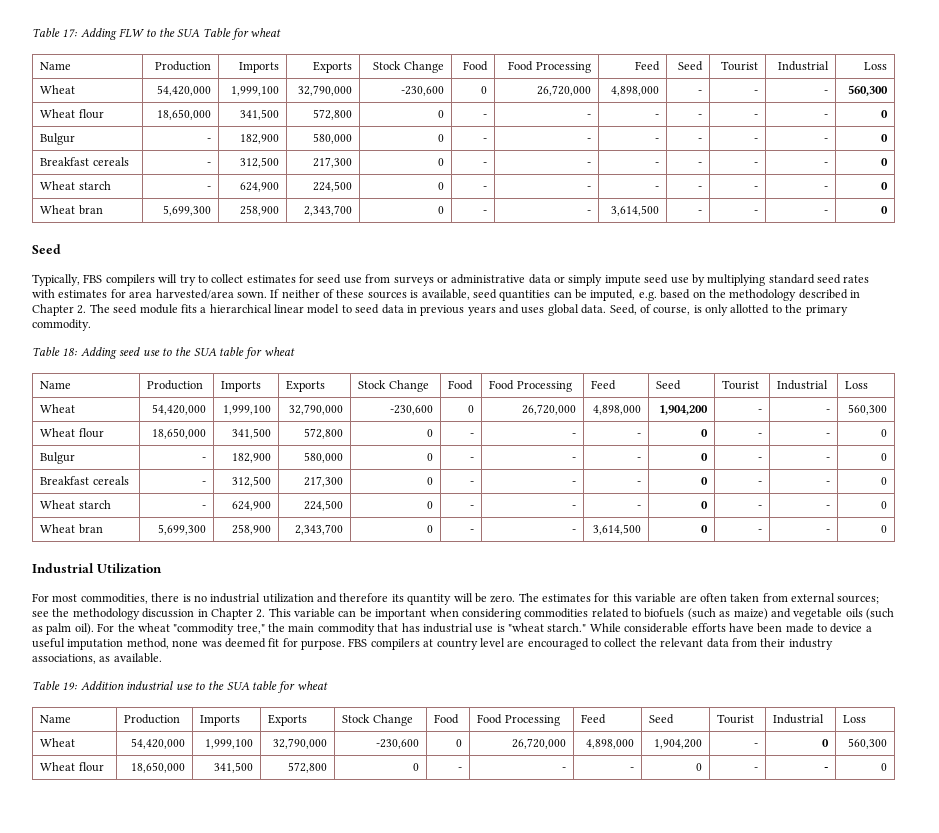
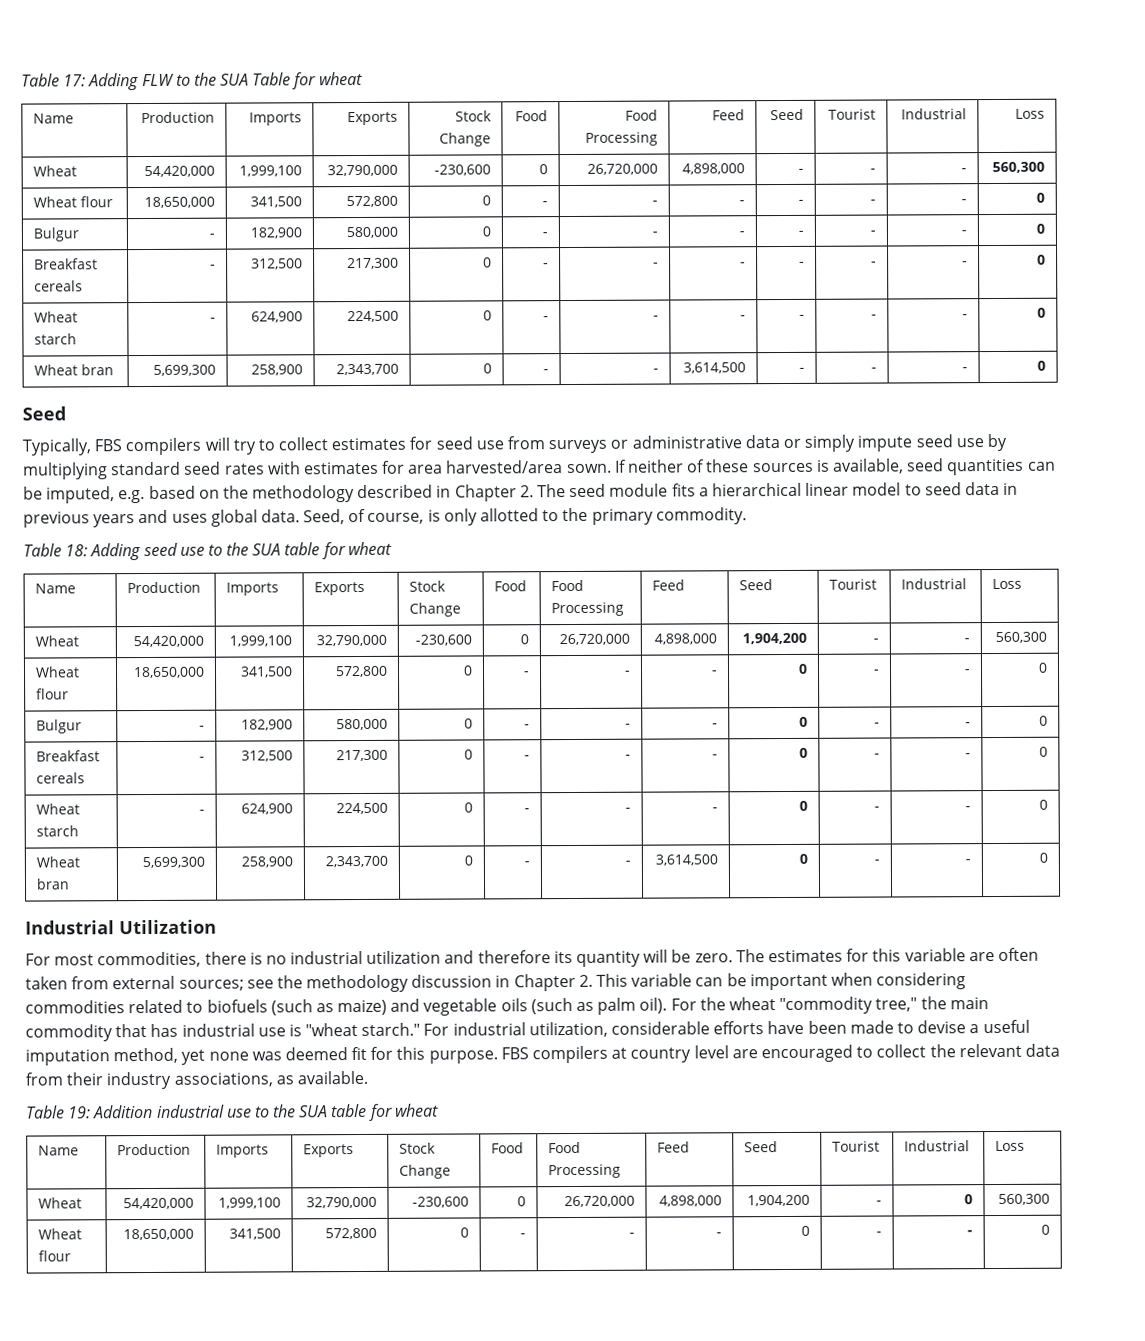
[589,623,621,632] While -> [423,1021,608,1038] For industrial utilization,
[830,623,863,633] device -> [917,1020,967,1034] devise
(169, 643) none -> [181,1049,206,1065] yet
(298, 642) none -> [396,1046,426,1060] this

